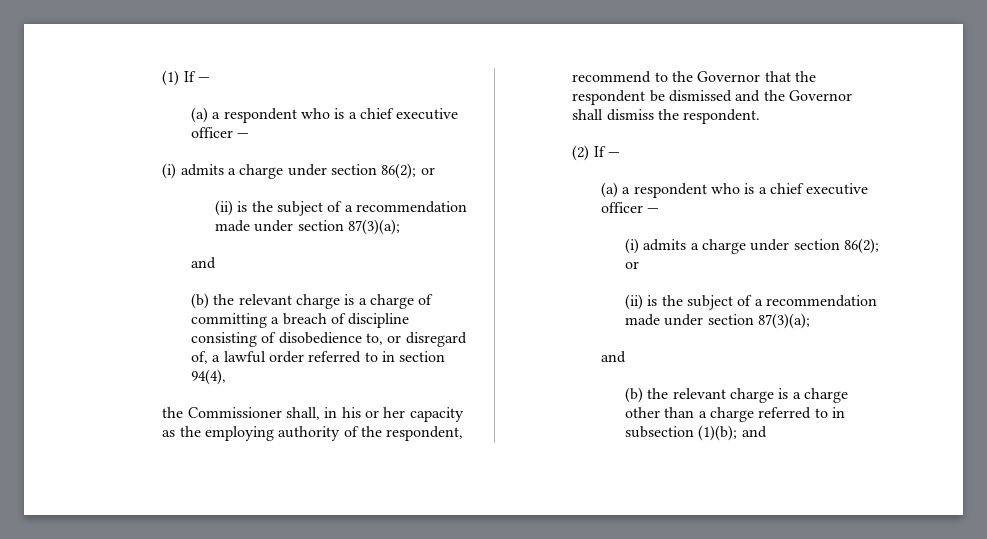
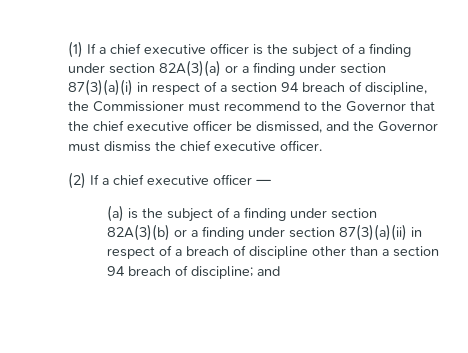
[198,77,211,82] [191,107,459,123] [191,127,250,138] [162,163,435,179] [215,200,468,216] [215,219,401,235] [191,257,217,269] [191,293,434,309] [191,313,410,328] [191,332,467,347] [191,351,446,364] [191,369,227,385] [162,407,464,422] [162,426,464,441] [572,71,817,83] [572,90,853,105] [572,109,761,124] [572,145,621,161] [601,182,869,198] [601,202,660,213] [625,238,880,254] [625,261,640,269] [625,294,878,310] [625,313,811,329] [601,351,627,363] [625,387,849,403] [625,407,846,422] [625,425,738,441] — // (a) a respondent who is a chief executive officer — // (i) admits a charge under section 86(2); or // (ii) is the subject of a recommendation made under section 87(3)(a); // and // (b) the relevant charge is a charge of committing a breach of discipline consisting of disobedience to, or disregard of, a lawful order referred to in section 94(4), // the Commissioner shall, in his or her capacity as the employing authority of the respondent, recommend to the Governor that the respondent be dismissed and the Governor shall dismiss the respondent. // (2) If — // (a) a respondent who is a chief executive officer — // (i) admits a charge under section 86(2); or // (ii) is the subject of a recommendation made under section 87(3)(a); // and // (b) the relevant charge is a charge other than a charge referred to in subsection (1)(b); -> [98,43,411,58] [67,60,386,77] [67,79,427,96] [67,101,435,112] [67,120,438,133] [67,140,322,152] [67,172,271,189] [107,205,378,222] [107,224,423,241] [107,245,440,259] [107,265,254,279] a chief executive officer is the subject of a finding under section 82A(3)(a) or a finding under section 87(3)(a)(i) in respect of a section 94 breach of discipline, the Commissioner must recommend to the Governor that the chief executive officer be dismissed, and the Governor must dismiss the chief executive officer. // (2) If a chief executive officer — // (a) is the subject of a finding under section 82A(3)(b) or a finding under section 87(3)(a)(ii) in respect of a breach of discipline other than a section 94 breach of discipline;

